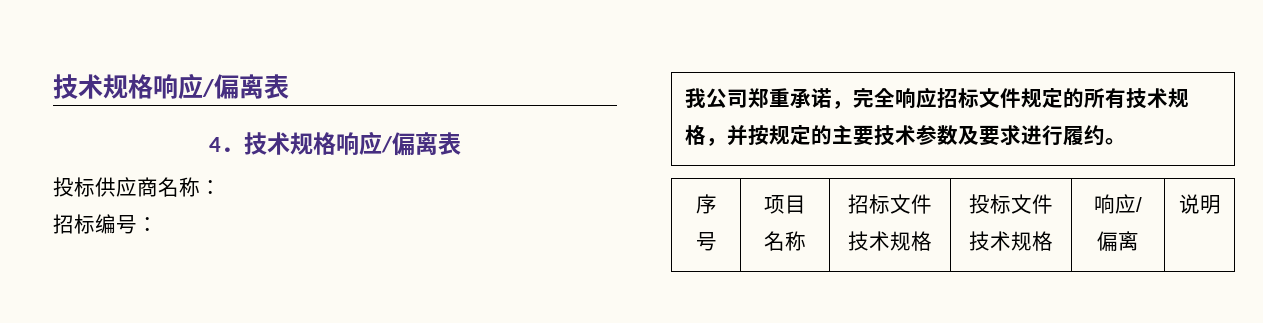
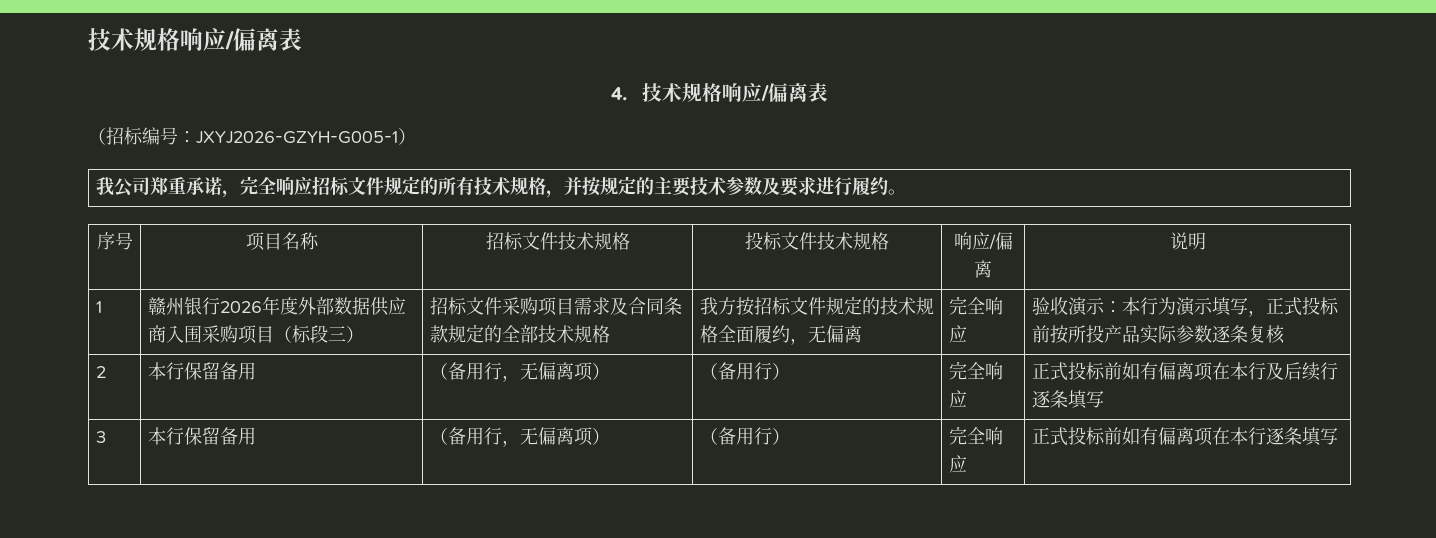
[53,177,221,197] 投标供应商名称： // -> [88,128,106,145] （
(158, 224) none -> [196,128,416,145] JXYJ2026-GZYH-G005-1）
(1221, 204) none -> [95,301,102,313] [147,296,406,316] [147,325,364,344] [429,297,682,316] [429,324,610,343] [699,296,934,316] [699,325,862,345] [948,296,1003,315] [948,325,967,343] [1031,297,1339,317] [1031,325,1285,344] [95,366,106,378] [147,362,256,380] [429,362,610,382] [699,362,790,380] [948,361,1003,380] [948,390,967,408] [1031,362,1338,381] [1031,390,1104,409] [95,431,106,443] [147,427,256,445] [429,427,610,447] [699,427,790,445] [948,426,1003,445] [948,455,967,473] [1031,427,1338,446] // 1 | 赣州银行2026年度外部数据供应商入围采购项目（标段三） | 招标文件采购项目需求及合同条款规定的全部技术规格 | 我方按招标文件规定的技术规格全面履约，无偏离 | 完全响应 | 验收演示：本行为演示填写，正式投标前按所投产品实际参数逐条复核 // 2 | 本行保留备用 | （备用行，无偏离项） | （备用行） | 完全响应 | 正式投标前如有偏离项在本行及后续行逐条填写 // 3 | 本行保留备用 | （备用行，无偏离项） | （备用行） | 完全响应 | 正式投标前如有偏离项在本行逐条填写

